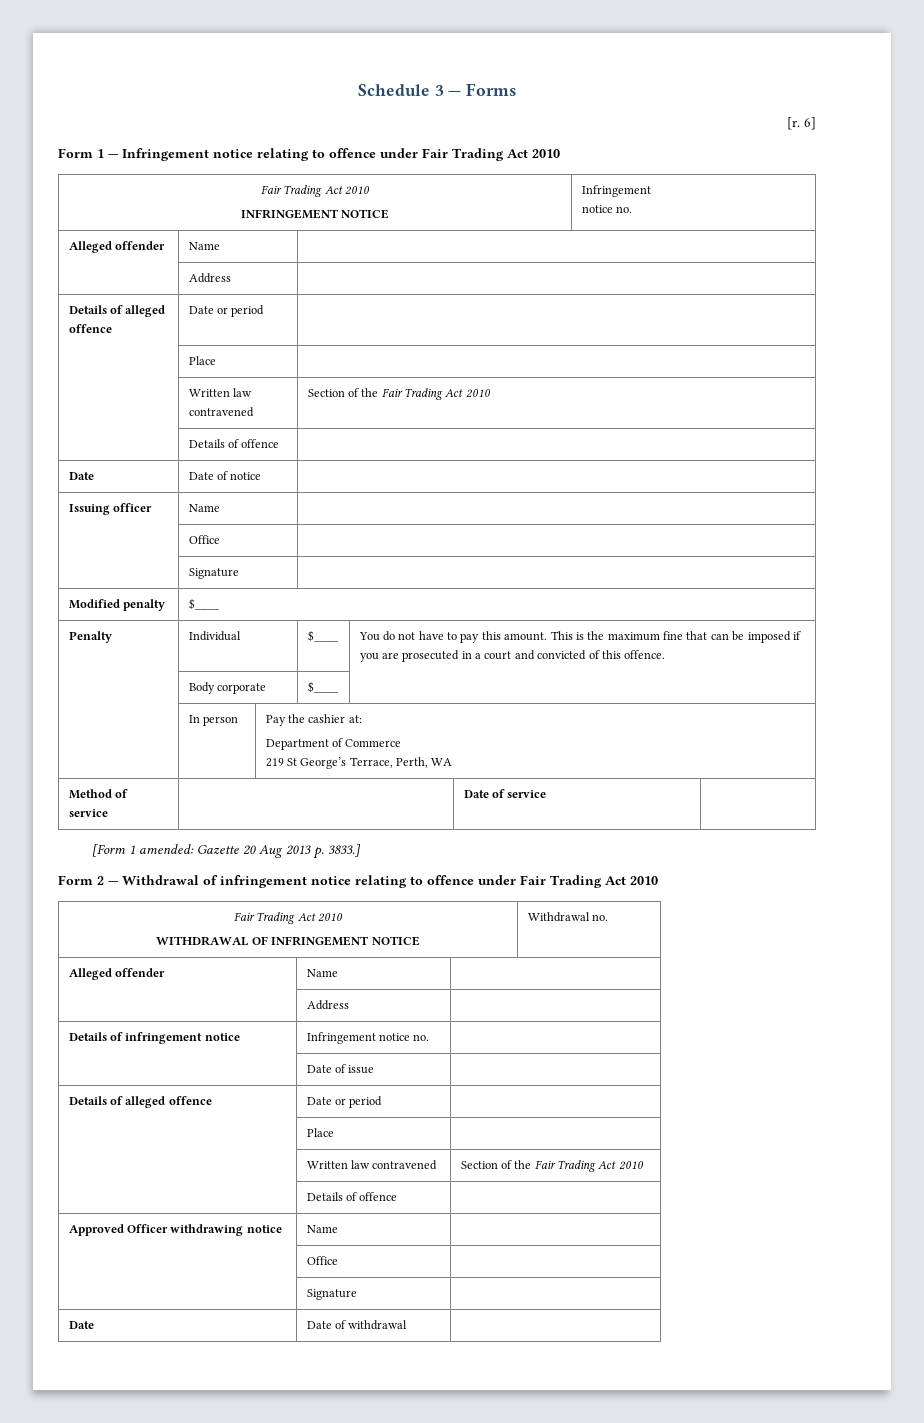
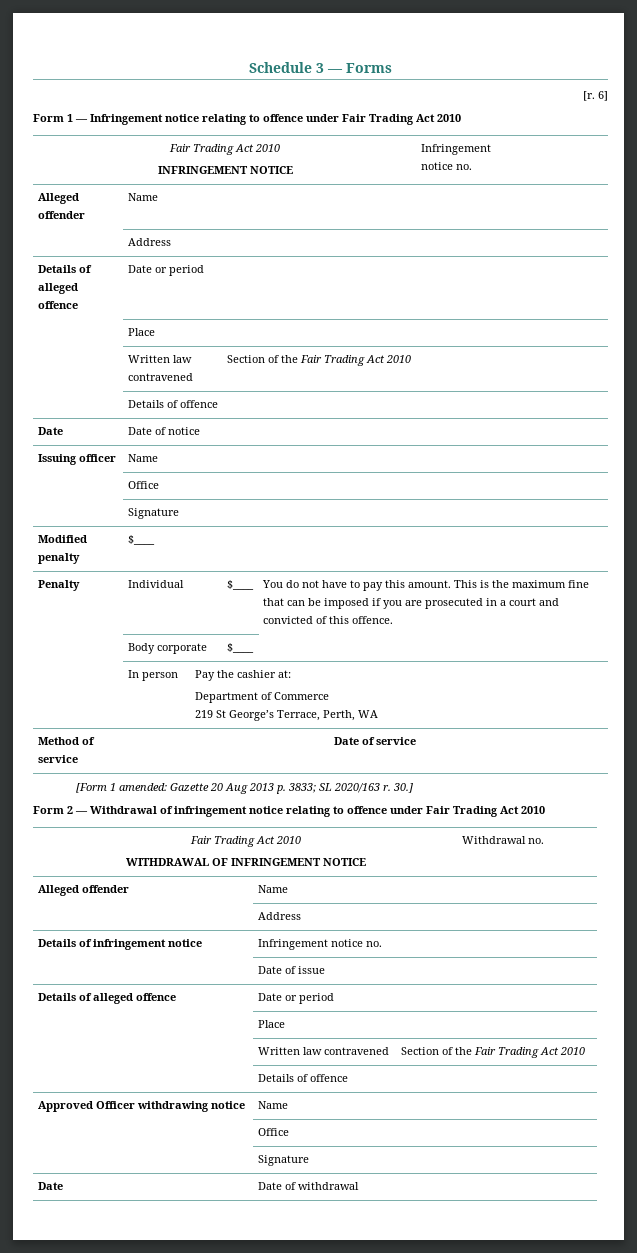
[327,844,361,857] 3833.] -> [288,783,414,793] 3833; SL 2020/163 r. 30.]

